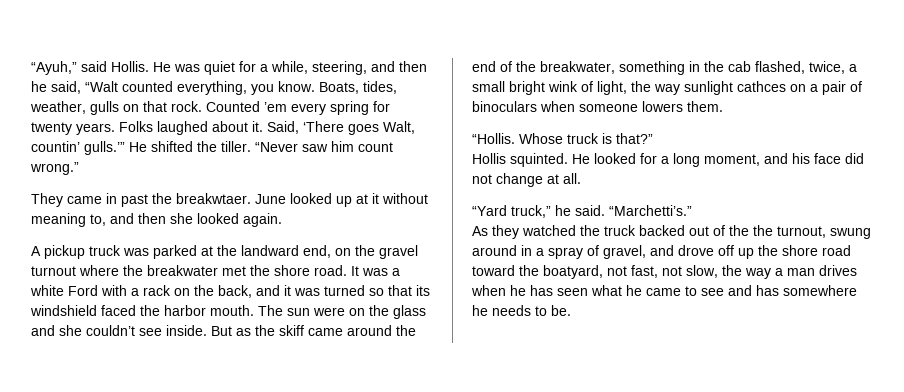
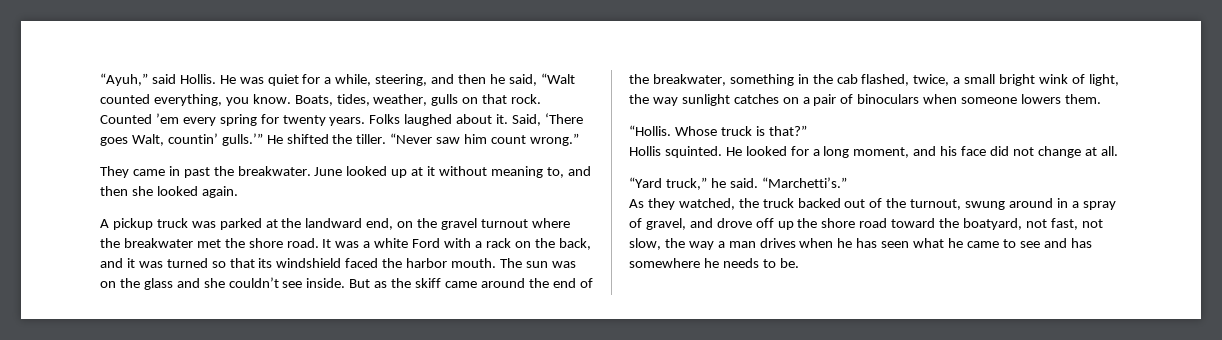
[176,193,251,204] breakwtaer. -> [237,166,311,176] breakwater.
[313,307,345,316] were -> [551,261,576,268] was
[737,81,786,92] cathces -> [733,94,779,104] catches
[522,225,576,236] watched -> [678,198,735,210] watched,
[753,225,773,236] the -> (907, 203) none

